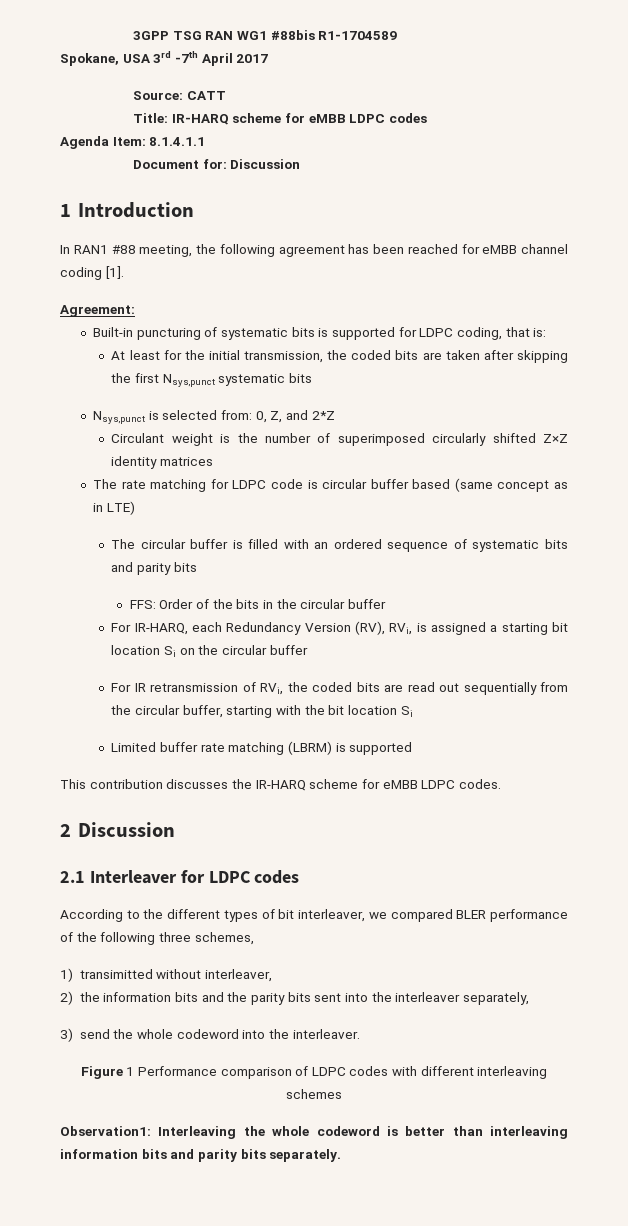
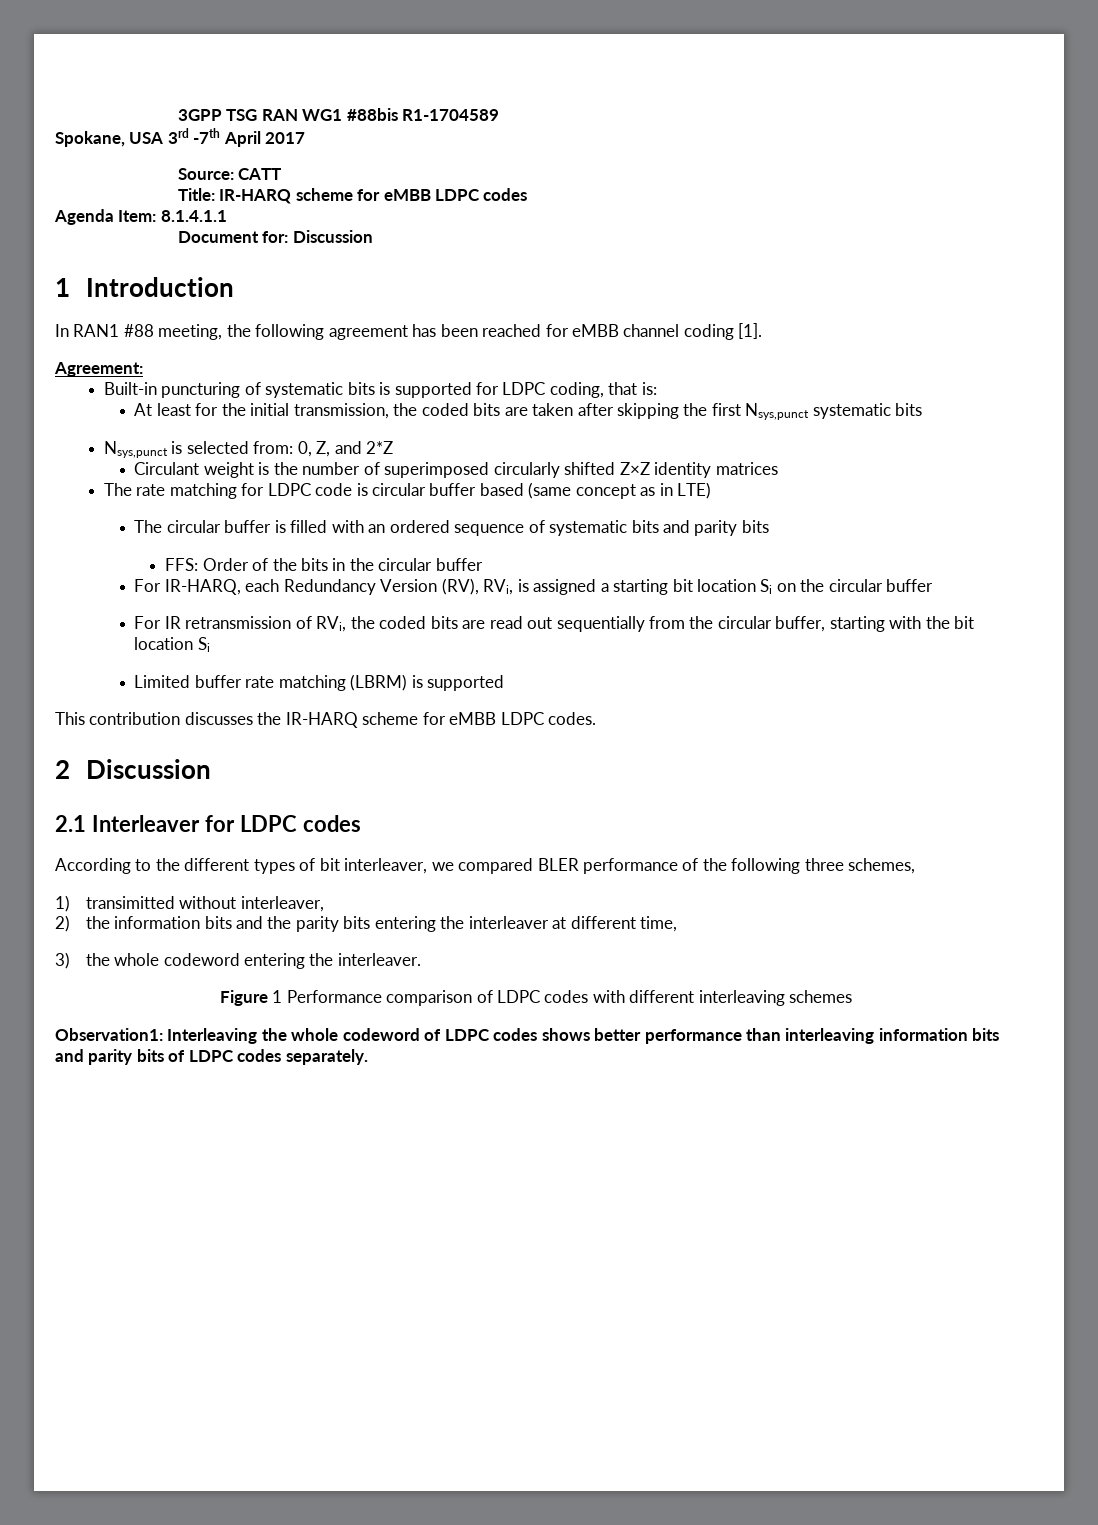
[314,992,529,1005] sent into the interleaver separately, -> [374,916,678,932] entering the interleaver at different time,
[79,1029,266,1039] send the whole codeword into -> [85,953,306,969] the whole codeword entering
[386,1126,446,1136] is better -> [424,1028,742,1044] of LDPC codes shows better performance
(266, 1154) none -> [168,1049,282,1062] of LDPC codes

